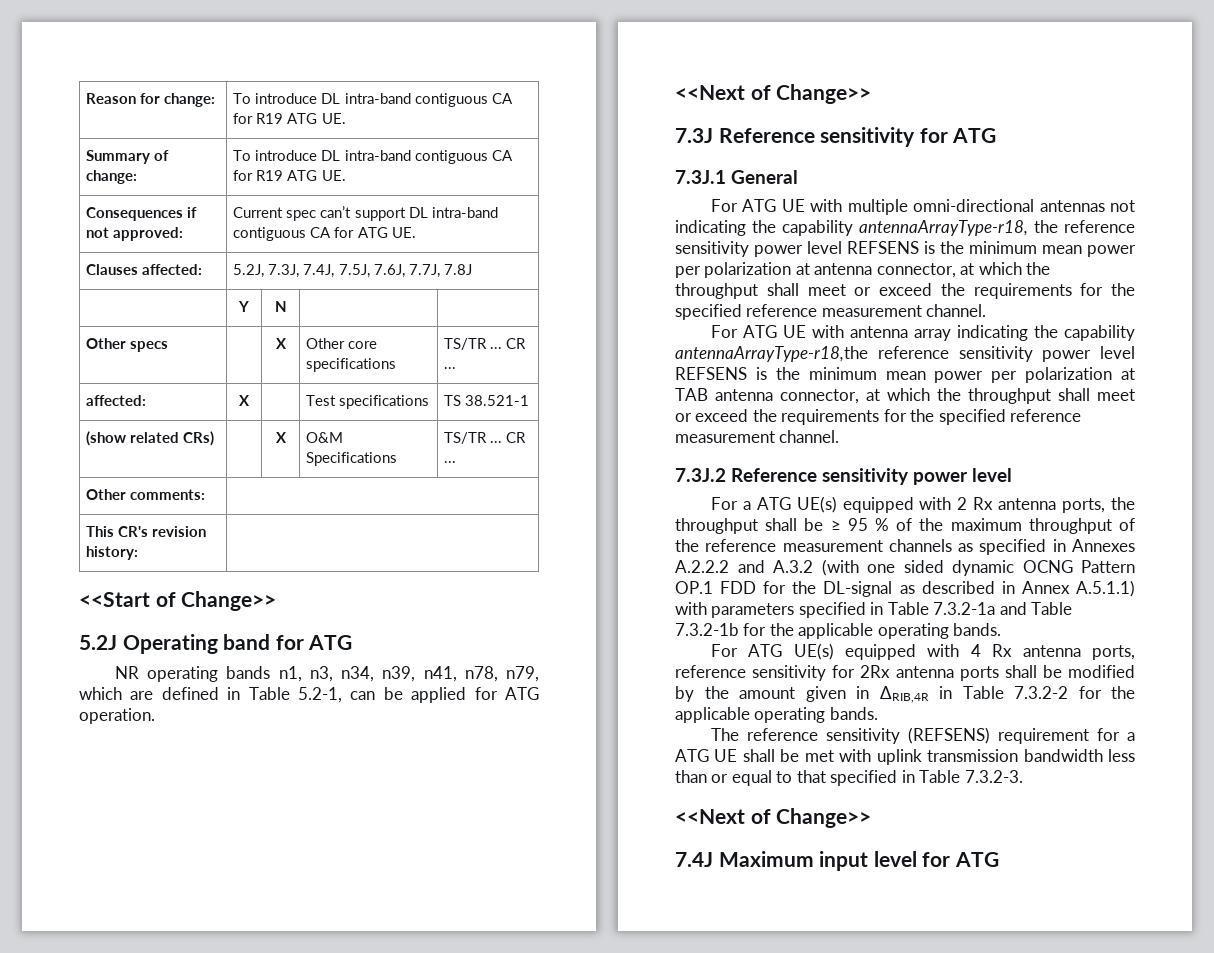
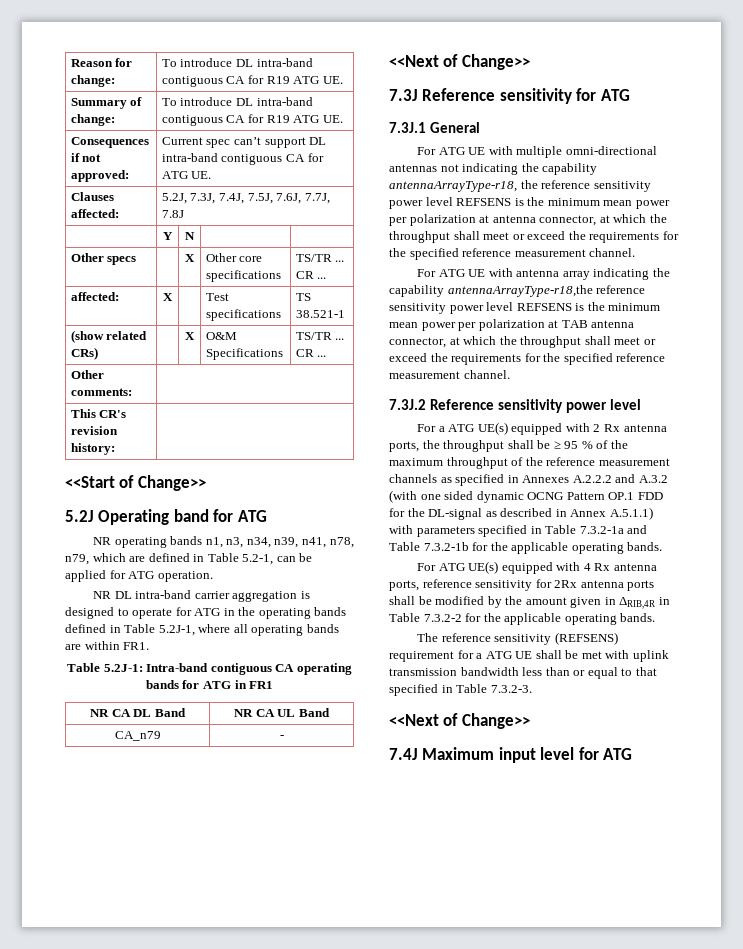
(155, 716) none -> [93,590,310,602] [65,607,347,619] [65,624,339,636] [65,641,150,650] [67,663,352,675] [145,680,274,689] [90,708,186,717] [234,708,330,717] [114,731,161,741] [279,735,284,739] // NR DL intra-band carrier aggregation is designed to operate for ATG in the operating bands defined in Table 5.2J-1, where all operating bands are within FR1. // Table 5.2J-1: Intra-band contiguous CA operating bands for ATG in FR1 // NR CA DL Band | NR CA UL Band // CA_n79 | -

